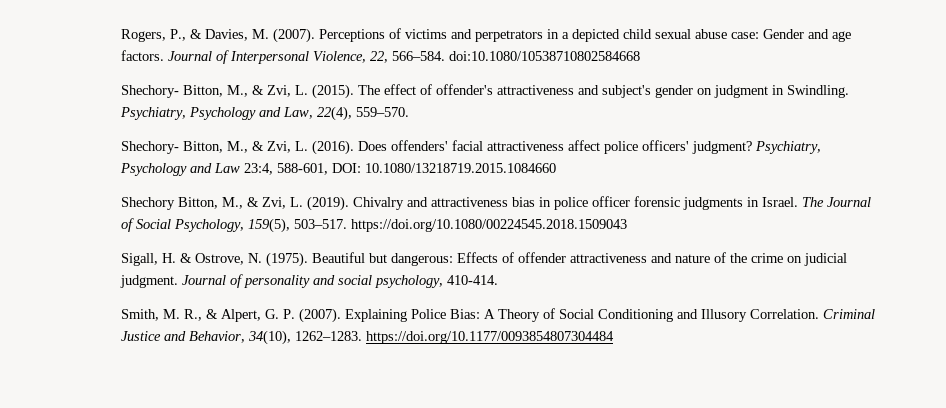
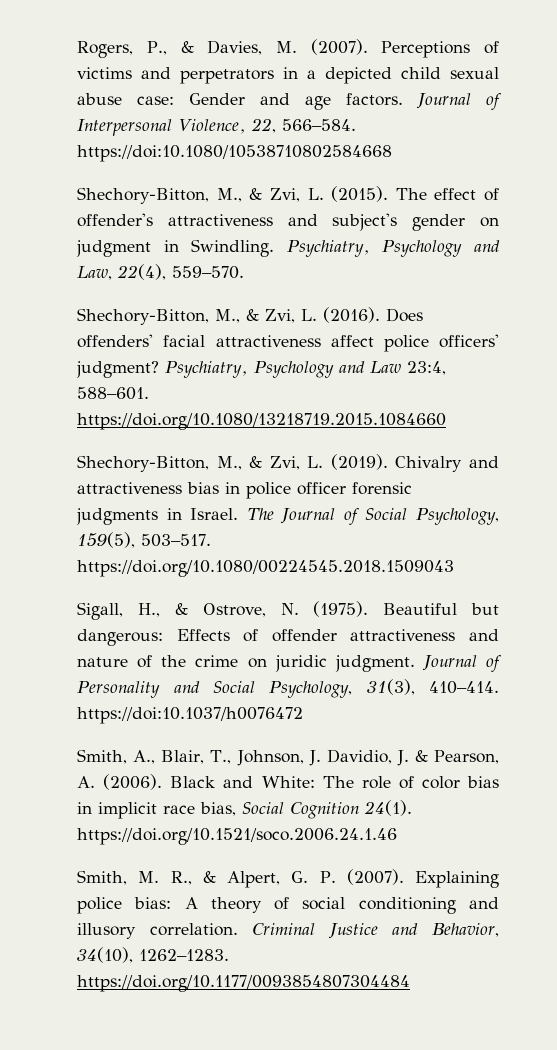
[448,51,640,61] [120,85,223,98] doi:10.1080/10538710802584668 // Shechory- Bitton, -> [77,145,393,162] [77,187,210,204] https://doi:10.1080/10538710802584668 // Shechory-Bitton,
[120,141,223,154] Shechory- Bitton, -> [77,308,210,325] Shechory-Bitton,
[276,163,556,175] [120,197,218,210] 588-601, DOI: 10.1080/13218719.2015.1084660 // Shechory Bitton, -> [77,387,150,400] [77,413,447,430] [77,455,210,472] 588–601. https://doi.org/10.1080/13218719.2015.1084660 // Shechory-Bitton,
[161,253,176,263] H. -> [137,603,160,617] H.,
[803,253,847,266] judicial -> [274,655,327,672] juridic
[243,275,498,288] personality and social psychology, 410-414. -> [77,679,500,698] [77,707,304,724] [77,749,499,766] [77,774,500,790] [77,800,413,819] [77,828,398,845] Personality and Social Psychology, 31(3), 410–414. https://doi:10.1037/h0076472 // Smith, A., Blair, T., Johnson, J. Davidio, J. & Pearson, A. (2006). Black and White: The role of color bias in implicit race bias, Social Cognition 24(1). https://doi.org/10.1521/soco.2006.24.1.46
[410,308,819,322] Police Bias: A Theory of Social Conditioning and Illusory Correlation. -> [77,897,499,914] [77,923,238,939] police bias: A theory of social conditioning and illusory correlation.

